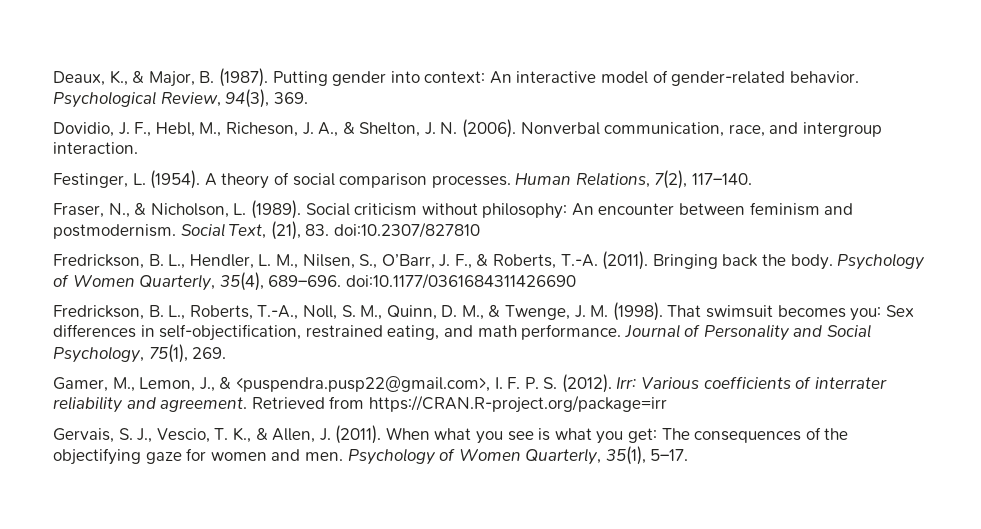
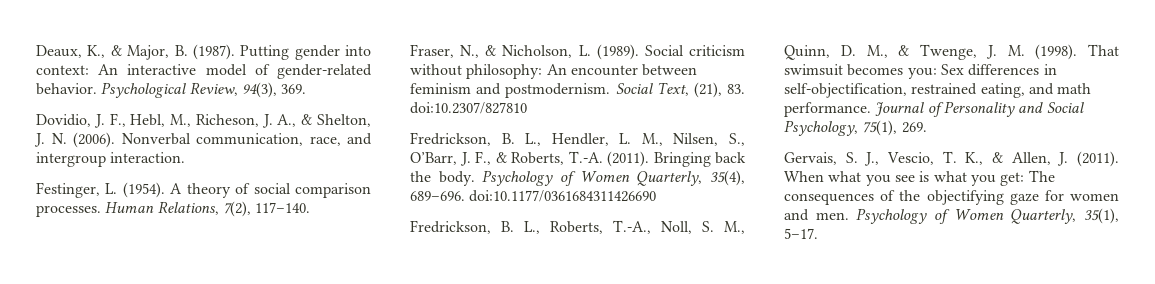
[53,374,887,393] [53,395,667,413] // Gamer, M., Lemon, J., & <puspendra.pusp22@gmail.com>, I. F. P. S. (2012). Irr: Various coefficients of interrater reliability and agreement. Retrieved from https://CRAN.R-project.org/package=irr -> (927, 127) none

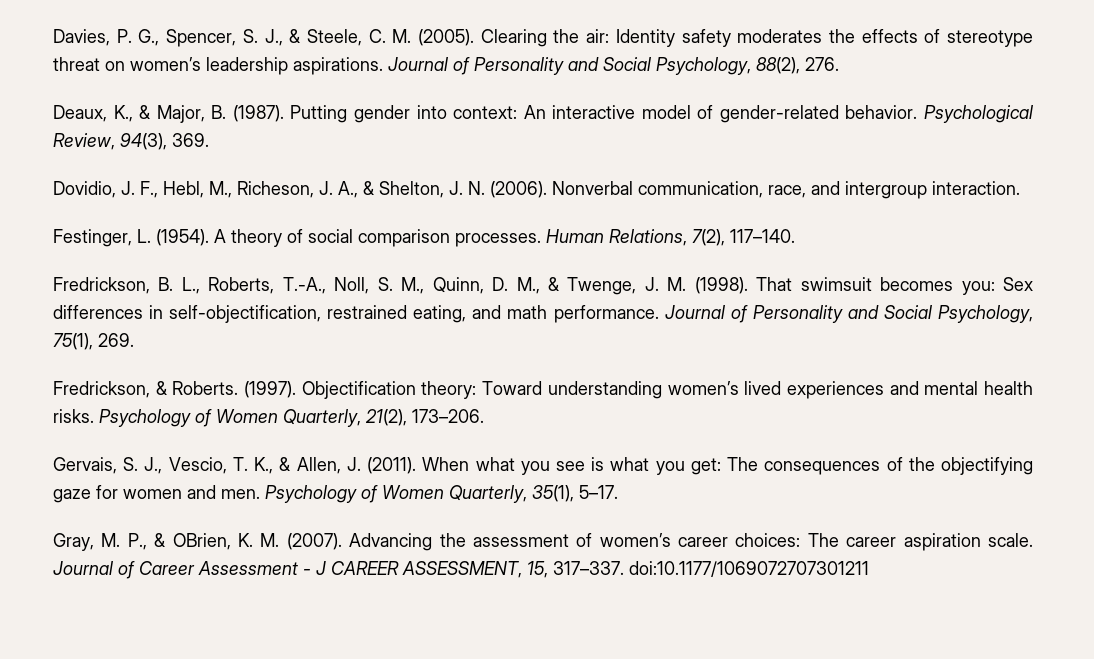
(36, 51) none -> [53,29,1034,47] [53,57,839,75] Davies, P. G., Spencer, S. J., & Steele, C. M. (2005). Clearing the air: Identity safety moderates the effects of stereotype threat on women’s leadership aspirations. Journal of Personality and Social Psychology, 88(2), 276. //
[410,44,745,60] [410,64,698,79] [410,82,745,98] [410,102,527,114] [410,132,745,146] [410,151,746,167] [410,170,745,186] [410,190,657,202] // Fraser, N., & Nicholson, L. (1989). Social criticism without philosophy: An encounter between feminism and postmodernism. Social Text, (21), 83. doi:10.2307/827810 // Fredrickson, B. L., Hendler, L. M., Nilsen, S., O’Barr, J. F., & Roberts, T.-A. (2011). Bringing back the body. Psychology of Women Quarterly, 35(4), 689–696. doi:10.1177/0361684311426690 -> (795, 236) none
(927, 127) none -> [53,381,1034,399] [53,409,484,427] // Fredrickson, & Roberts. (1997). Objectification theory: Toward understanding women’s lived experiences and mental health risks. Psychology of Women Quarterly, 21(2), 173–206.
(818, 233) none -> [53,533,1034,551] [53,561,869,579] // Gray, M. P., & OBrien, K. M. (2007). Advancing the assessment of women’s career choices: The career aspiration scale. Journal of Career Assessment - J CAREER ASSESSMENT, 15, 317–337. doi:10.1177/1069072707301211

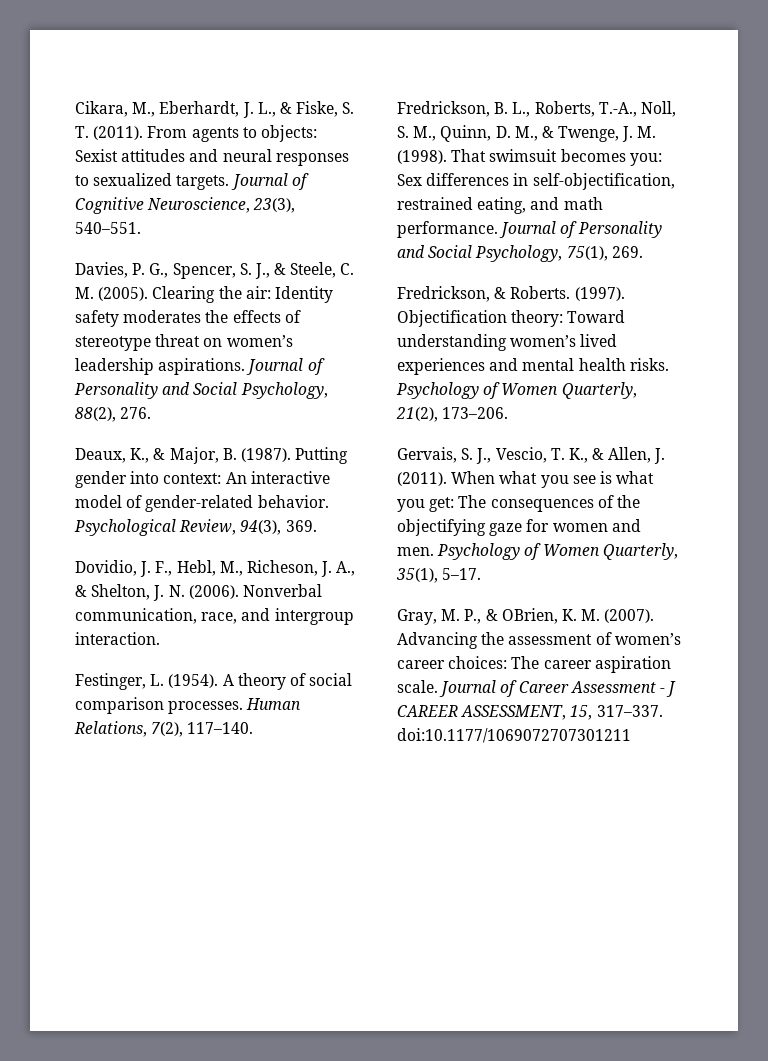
(53, 37) none -> [75,101,355,118] [75,125,317,142] [75,149,349,166] [75,173,309,190] [75,197,296,214] [75,222,141,234] Cikara, M., Eberhardt, J. L., & Fiske, S. T. (2011). From agents to objects: Sexist attitudes and neural responses to sexualized targets. Journal of Cognitive Neuroscience, 23(3), 540–551. //

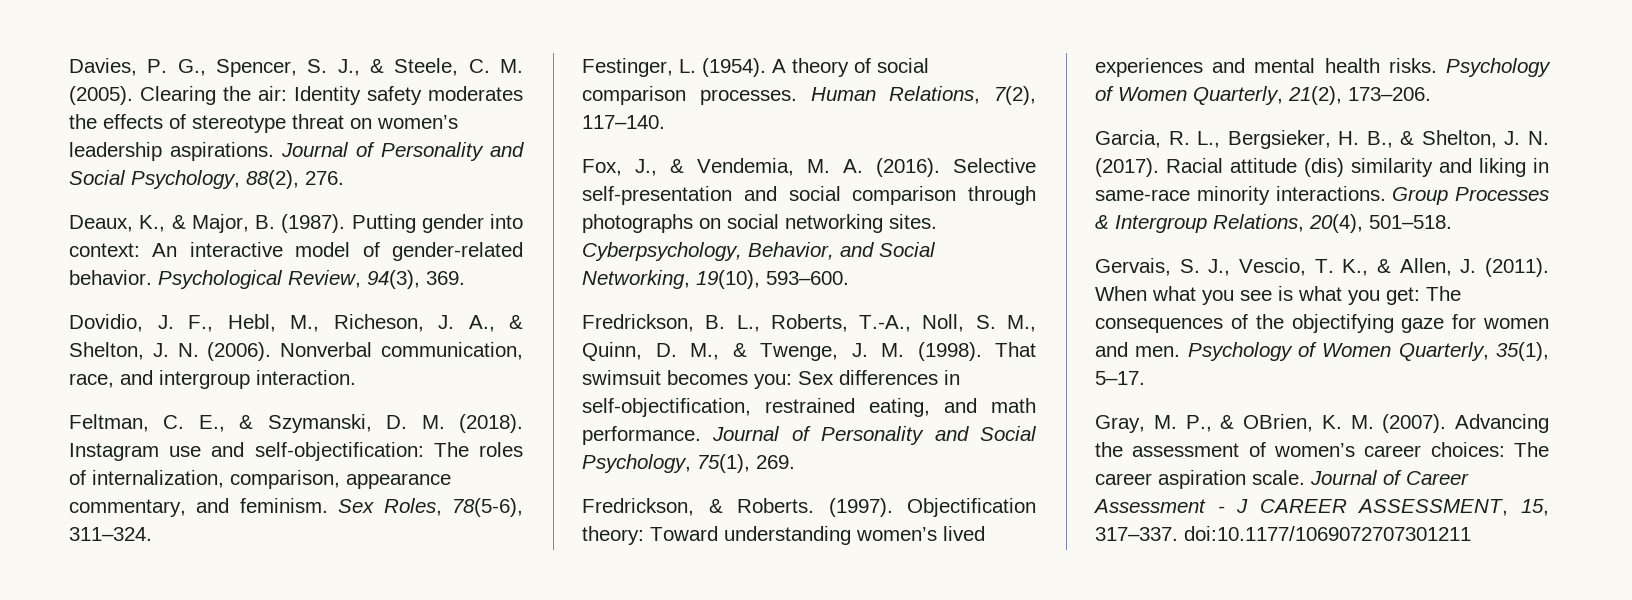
[75,101,355,118] [75,125,317,142] [75,149,349,166] [75,173,309,190] [75,197,296,214] [75,222,141,234] Cikara, M., Eberhardt, J. L., & Fiske, S. T. (2011). From agents to objects: Sexist attitudes and neural responses to sexualized targets. Journal of Cognitive Neuroscience, 23(3), 540–551. // -> (69, 67) none
(160, 638) none -> [69,414,523,433] [69,442,523,461] [69,470,451,489] [69,498,523,517] [69,527,152,541] // Feltman, C. E., & Szymanski, D. M. (2018). Instagram use and self-objectification: The roles of internalization, comparison, appearance commentary, and feminism. Sex Roles, 78(5-6), 311–324.
(254, 728) none -> [582,158,1036,177] [582,186,1036,205] [582,214,937,233] [582,242,936,261] [582,270,849,289] // Fox, J., & Vendemia, M. A. (2016). Selective self-presentation and social comparison through photographs on social networking sites. Cyberpsychology, Behavior, and Social Networking, 19(10), 593–600.
(509, 413) none -> [1095,130,1549,149] [1095,158,1549,177] [1095,186,1549,205] [1095,214,1452,233] // Garcia, R. L., Bergsieker, H. B., & Shelton, J. N. (2017). Racial attitude (dis) similarity and liking in same-race minority interactions. Group Processes & Intergroup Relations, 20(4), 501–518.

